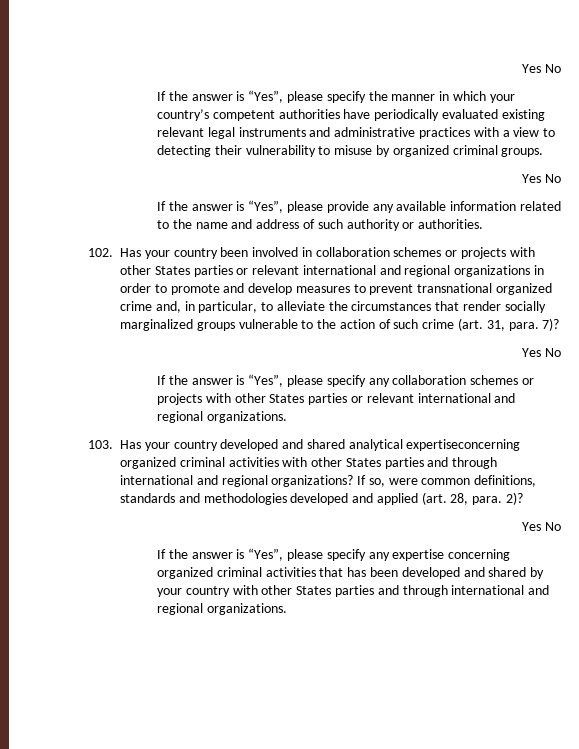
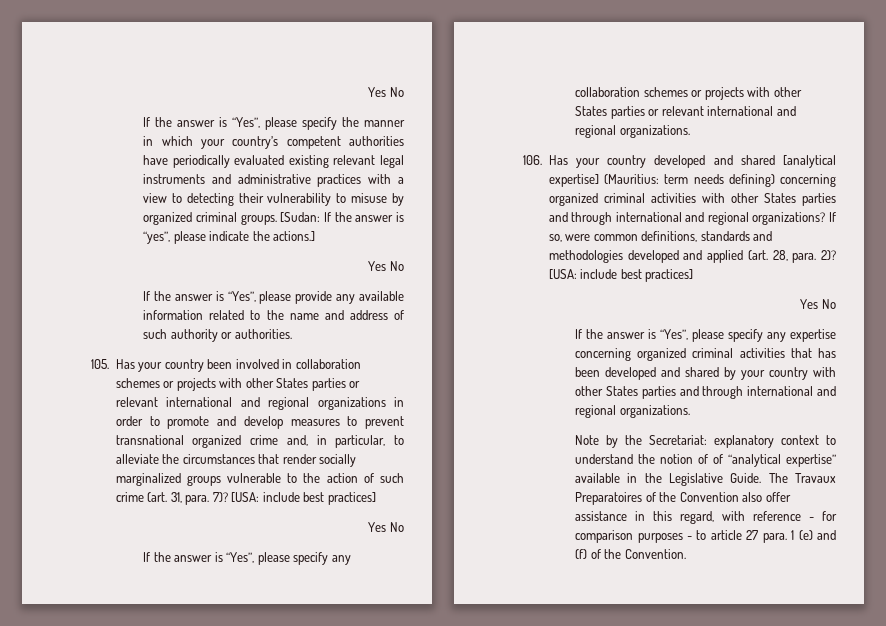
(544, 152) none -> [280,212,405,222] [143,231,316,244] [Sudan: If the answer is “yes”, please indicate the actions.]
[88,248,114,257] 102. -> [91,359,110,369] 105.
(560, 324) none -> [231,492,376,505] [USA: include best practices]
[88,440,114,449] 103. -> [523,155,543,165] 106.
[348,439,521,451] analytical expertiseconcerning -> [783,155,836,168] [548,174,836,187] [analytical expertise] (Mauritius: term needs defining) concerning
(524, 498) none -> [548,269,694,282] [USA: include best practices]
(287, 609) none -> [575,435,836,448] [575,454,836,467] [575,473,836,486] [575,492,791,505] [575,511,837,524] [575,530,836,543] [575,549,686,559] // Note by the Secretariat: explanatory context to understand the notion of of “analytical expertise” available in the Legislative Guide. The Travaux Preparatoires of the Convention also offer assistance in this regard, with reference - for comparison purposes - to article 27 para. 1 (e) and (f) of the Convention.

